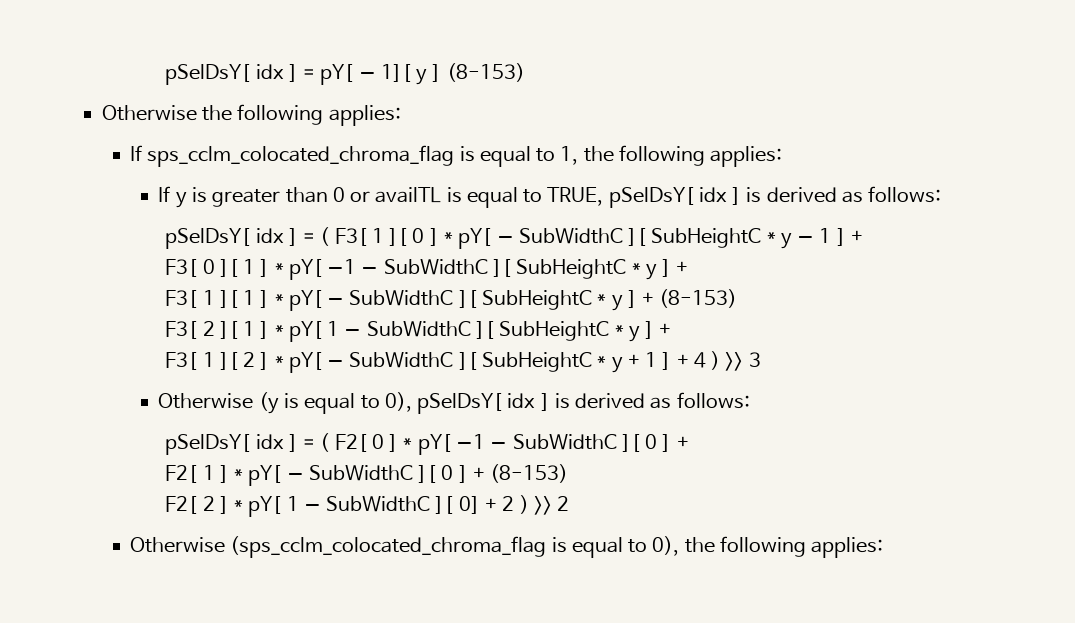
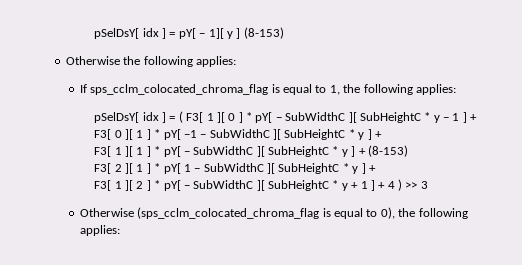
[158,186,942,208] // If y is greater than 0 or availTL is equal to TRUE, pSelDsY[ idx ] is derived as follows: -> (456, 89) none
[158,392,750,414] [165,433,689,455] [165,464,569,486] [165,495,570,517] // Otherwise (y is equal to 0), pSelDsY[ idx ] is derived as follows: // pSelDsY[ idx ] = ( F2[ 0 ] * pY[ −1 − SubWidthC ][ 0 ] + // F2[ 1 ] * pY[ − SubWidthC ][ 0 ] + (8-153) // F2[ 2 ] * pY[ 1 − SubWidthC ][ 0] + 2 ) >> 2 -> (428, 185) none

